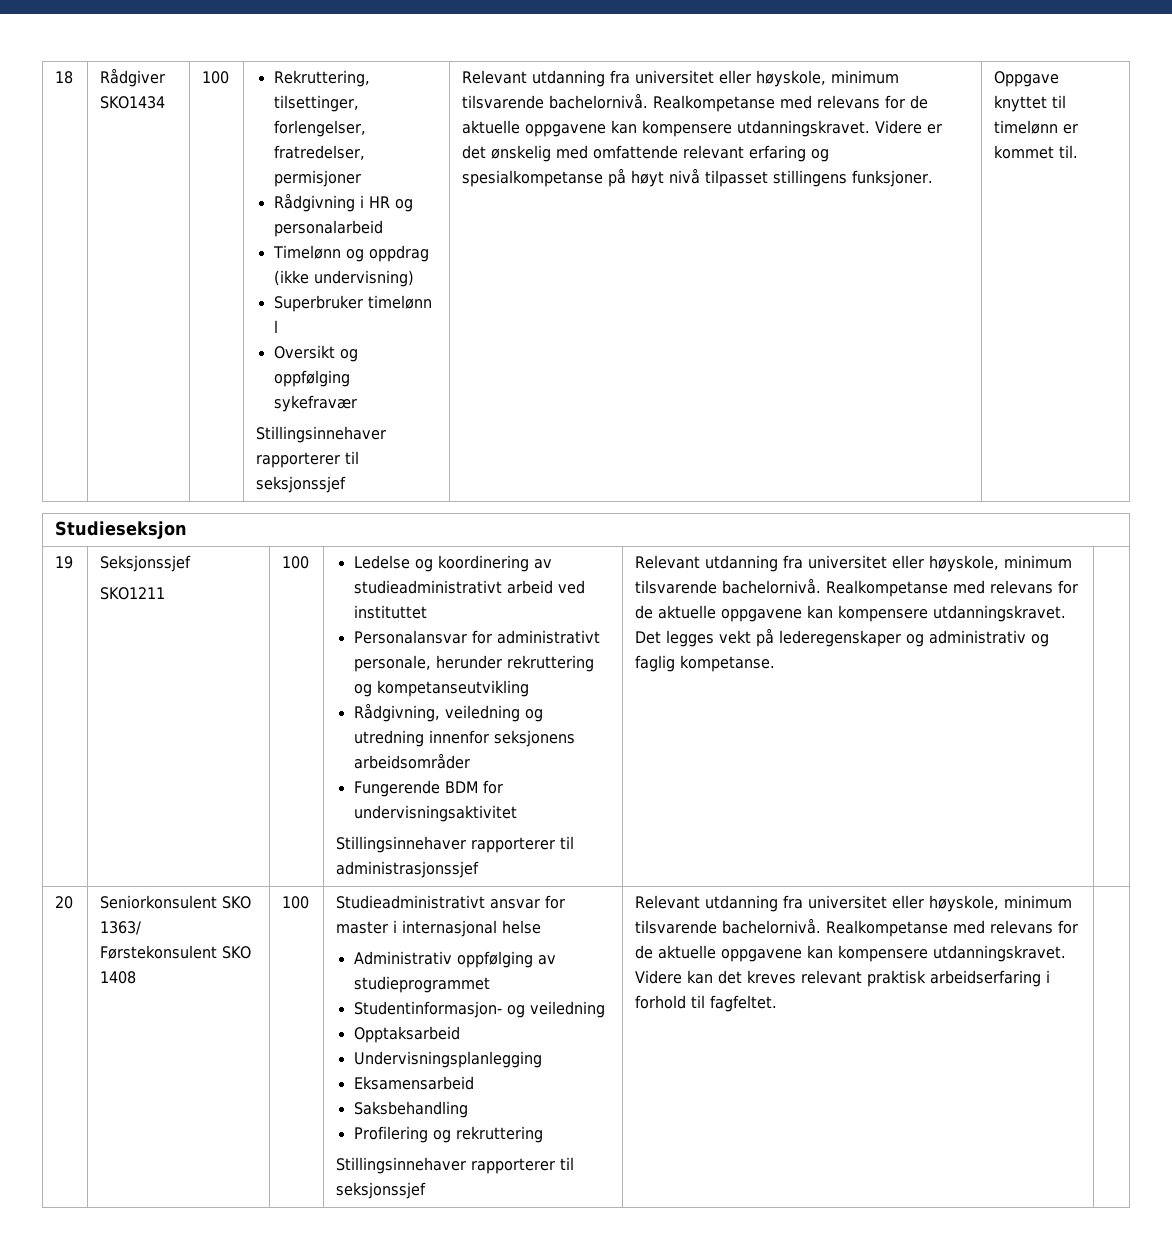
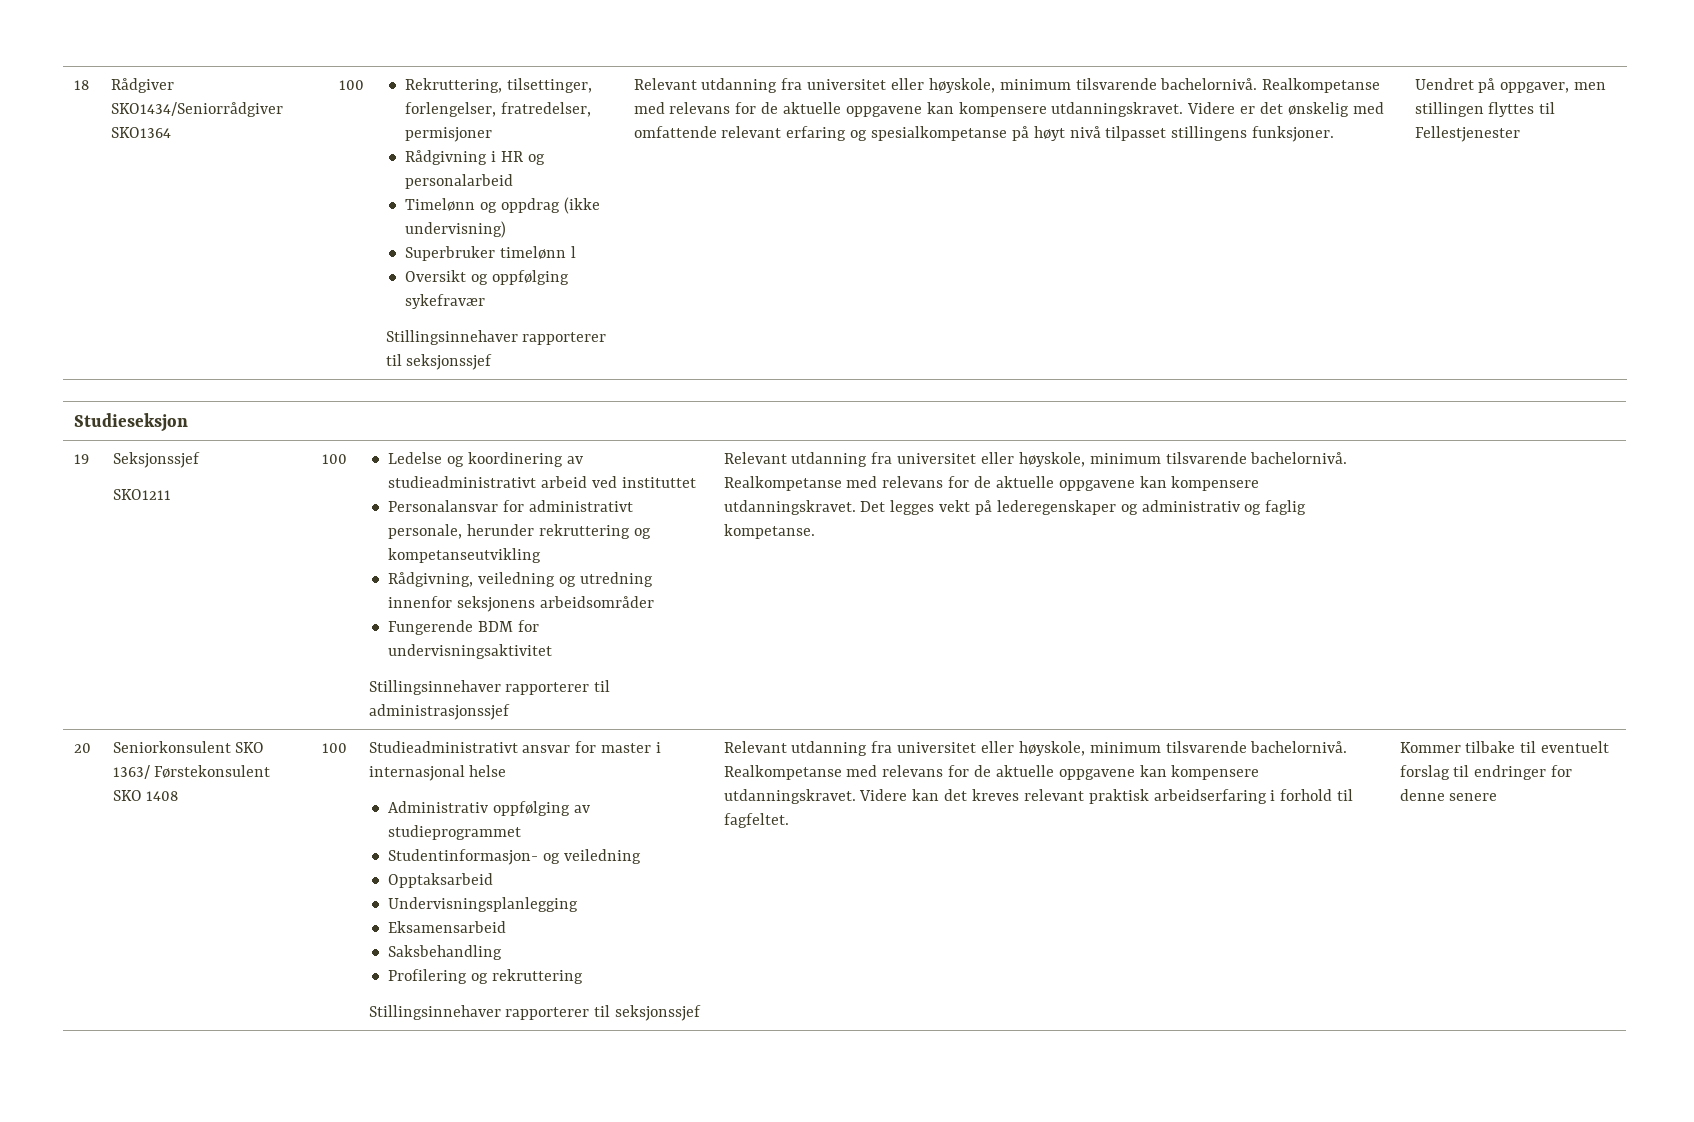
[100,96,166,109] SKO1434 -> [110,102,283,117] [110,127,171,138] SKO1434/Seniorrådgiver SKO1364
[994,71,1060,87] [994,95,1067,112] [994,120,1079,134] [994,145,1079,159] Oppgave knyttet til timelønn er kommet til. -> [1414,78,1607,93] [1414,102,1556,117] [1414,126,1520,142] Uendret på oppgaver, men stillingen flyttes til Fellestjenester
(778, 1003) none -> [1399,741,1610,753] [1399,765,1573,780] [1399,789,1498,801] Kommer tilbake til eventuelt forslag til endringer for denne senere

